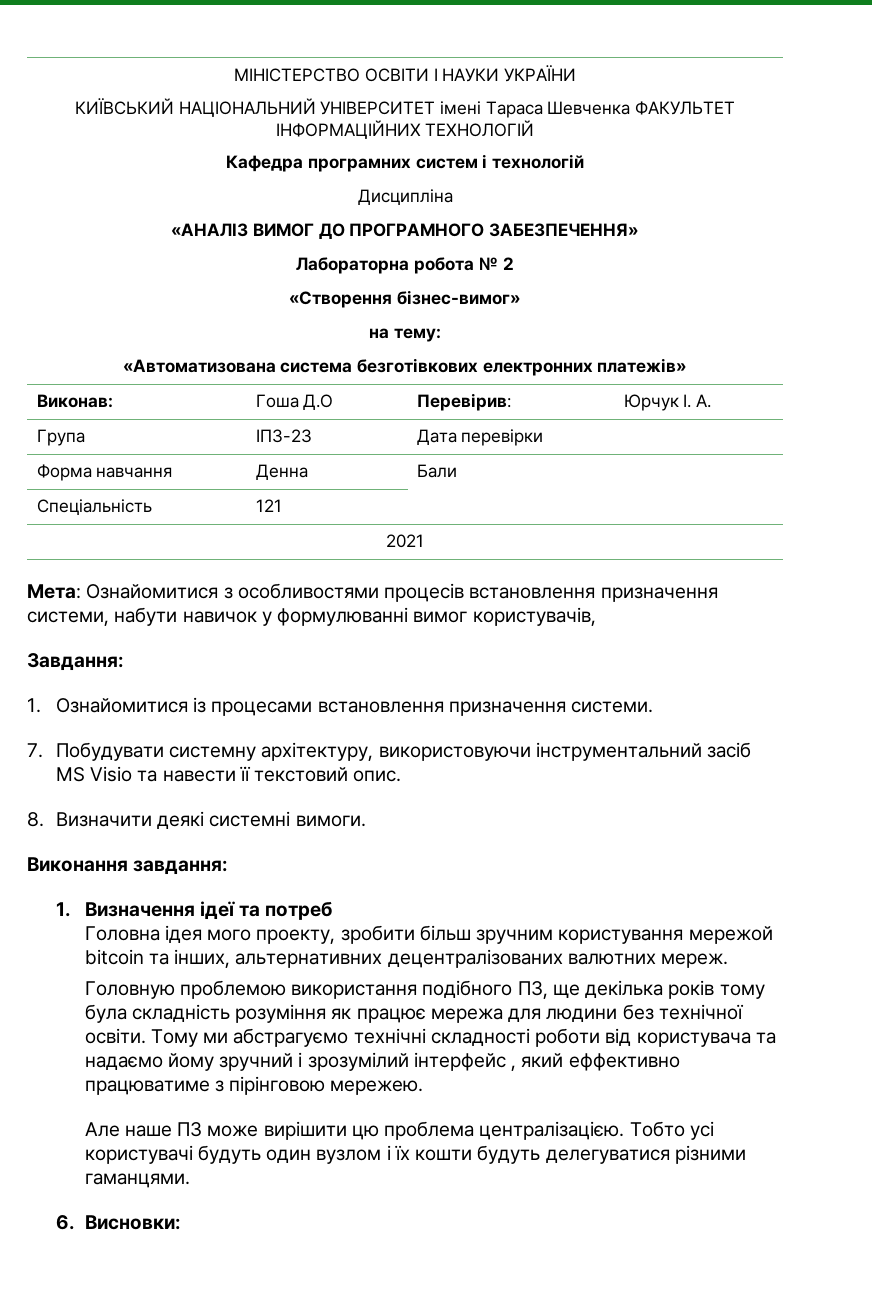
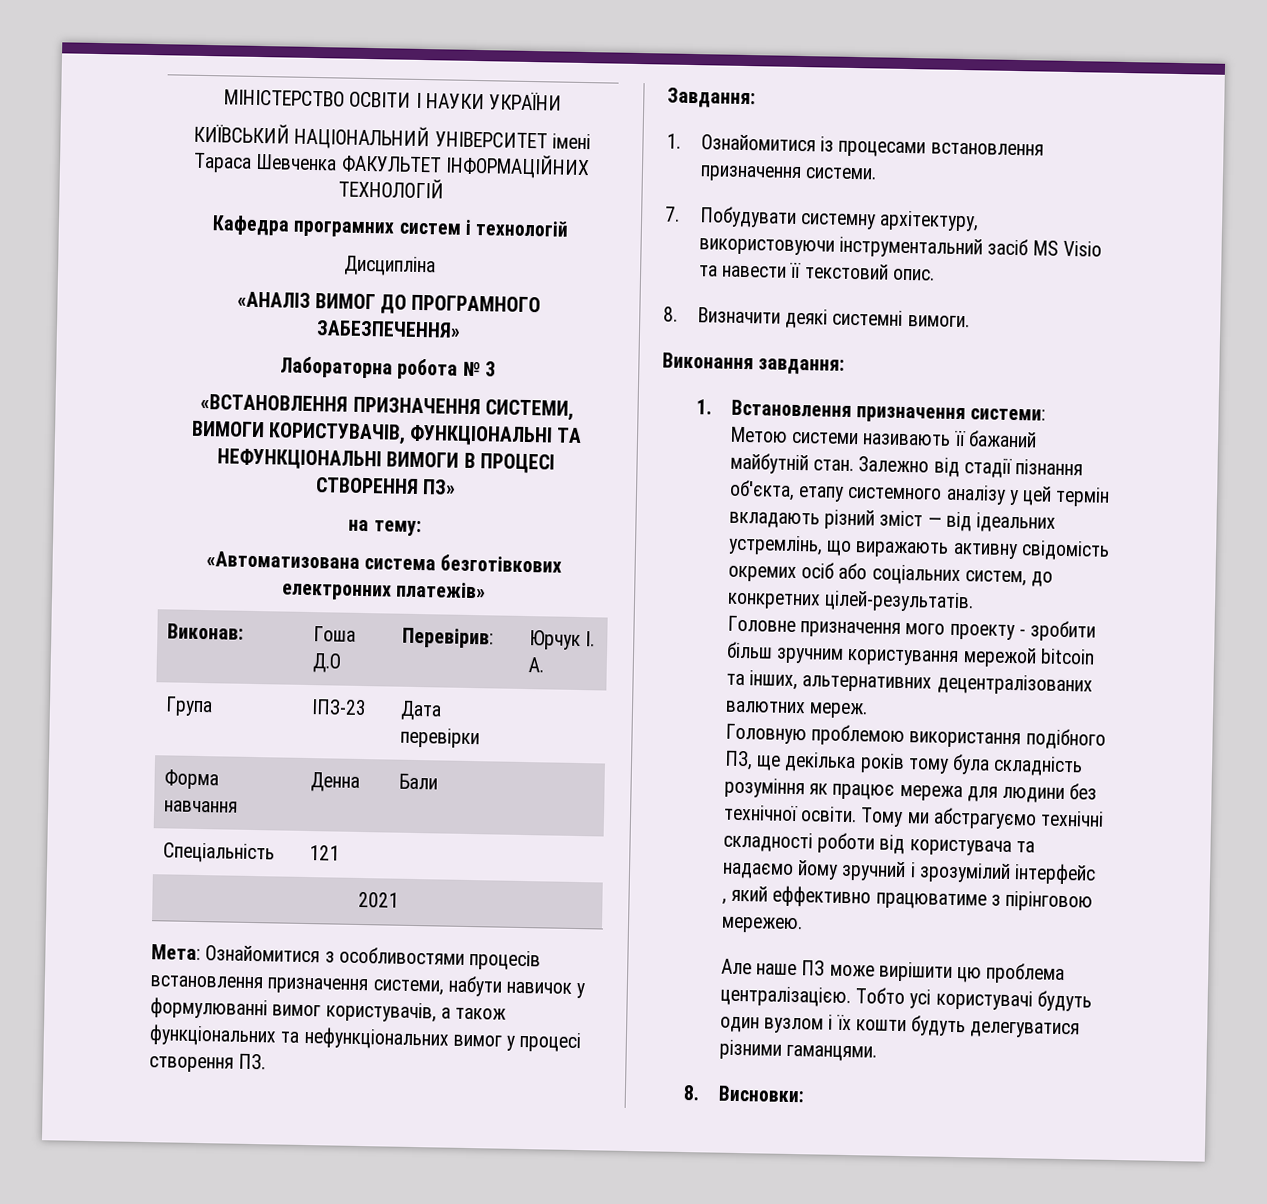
[502,257,514,270] [289,290,521,308] 2 // «Створення бізнес-вимог» -> [484,361,496,377] [200,393,574,421] [190,420,583,447] [217,448,555,474] [314,477,457,495] 3 // «ВСТАНОВЛЕННЯ ПРИЗНАЧЕННЯ СИСТЕМИ, ВИМОГИ КОРИСТУВАЧІВ, ФУНКЦІОНАЛЬНІ ТА НЕФУНКЦІОНАЛЬНІ ВИМОГИ В ПРОЦЕСІ СТВОРЕННЯ ПЗ»
(596, 616) none -> [440,1007,507,1020] [149,1024,583,1053] [149,1053,267,1073] а також функціональних та нефункціональних вимог у процесі створення ПЗ.
[84,901,333,920] [84,925,336,944] Визначення ідеї та потреб // Головна ідея мого проекту, -> [730,399,1047,424] [729,426,1037,448] [729,452,1084,478] [728,479,1111,507] [728,509,1057,533] [727,534,1110,561] [727,562,1054,587] [726,590,975,613] [726,615,1026,641] Встановлення призначення системи: // Метою системи називають її бажаний майбутній стан. Залежно від стадії пізнання об'єкта, етапу системного аналізу у цей термін вкладають різний зміст — від ідеальних устремлінь, що виражають активну свідомість окремих осіб або соціальних систем, до конкретних цілей-результатів. // Головне призначення мого проекту -
[55,1215,75,1230] 6. -> [682,1084,700,1101] 8.

